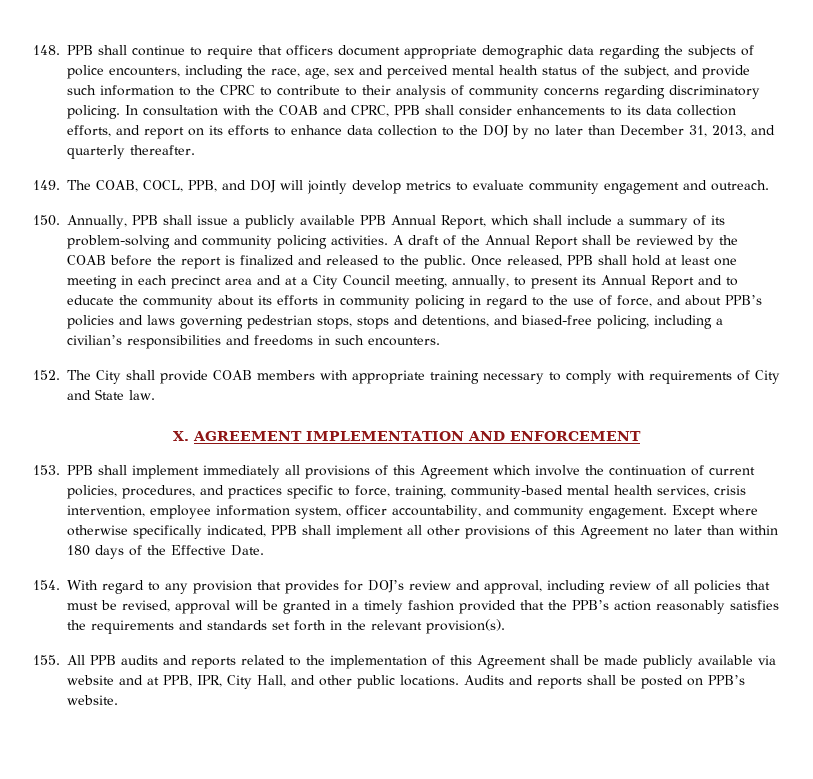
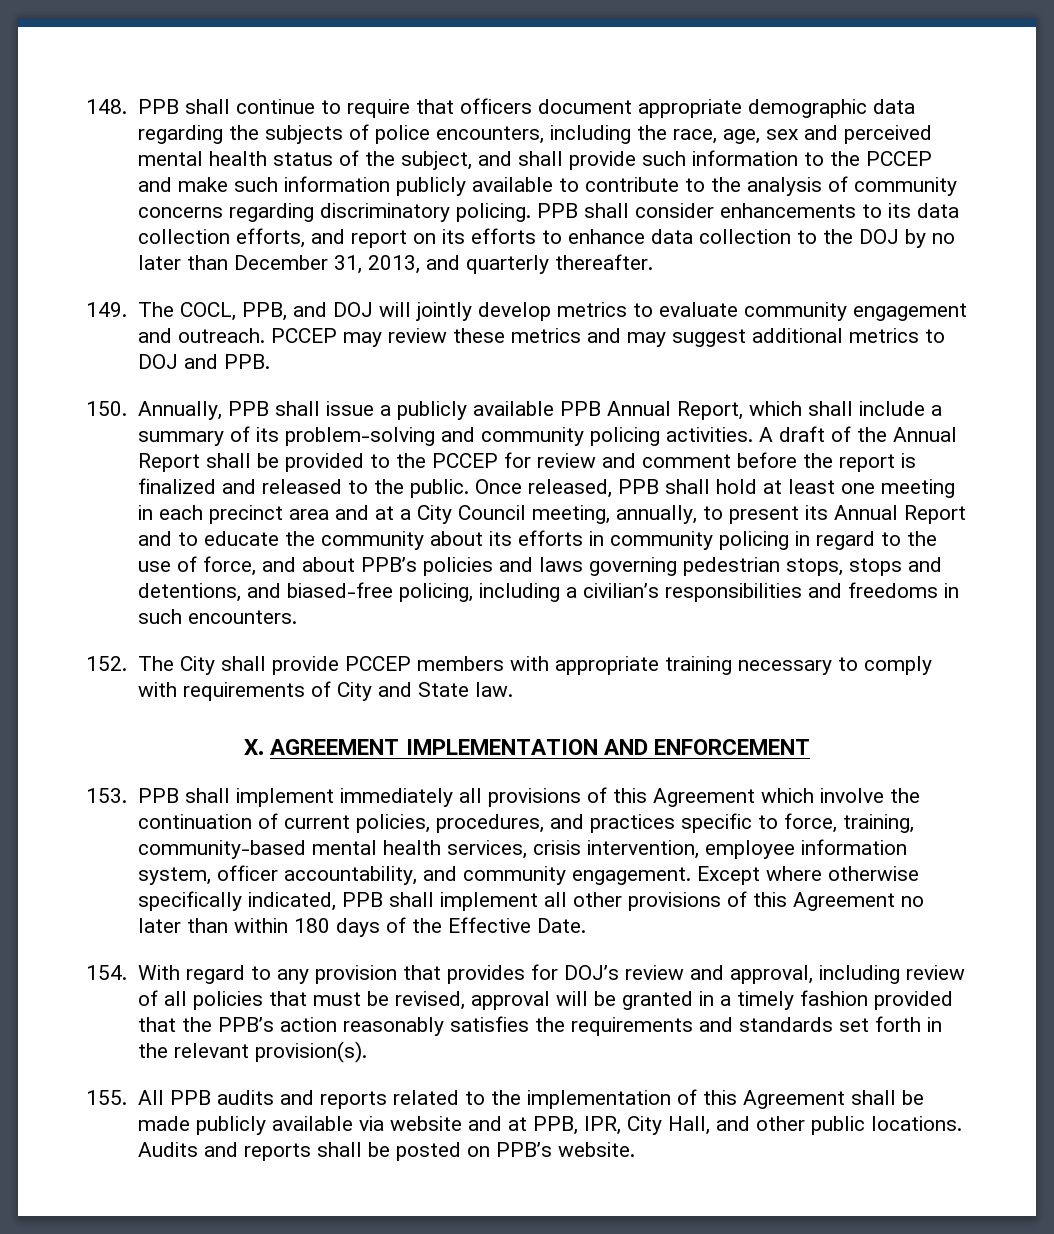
(698, 70) none -> [517,151,563,166] shall
[220,85,255,95] CPRC -> [865,151,932,166] [137,176,553,196] PCCEP and make such information publicly available
[362,85,391,95] their -> [710,177,741,192] the
[125,105,389,117] In consultation with the COAB and CPRC, -> (531, 212) none
[96,180,138,192] COAB, -> (174, 309) none
(769, 185) none -> [270,328,945,347] [137,354,270,369] PCCEP may review these metrics and may suggest additional metrics to DOJ and PPB.
[636,235,738,249] [67,255,106,265] reviewed by the COAB -> [284,452,731,472] provided to the PCCEP for review and comment
[213,370,252,380] COAB -> [344,656,411,671] PCCEP

